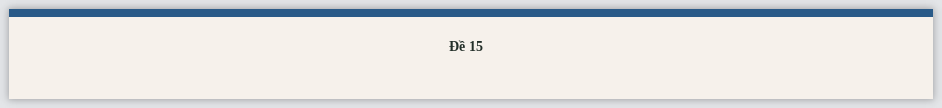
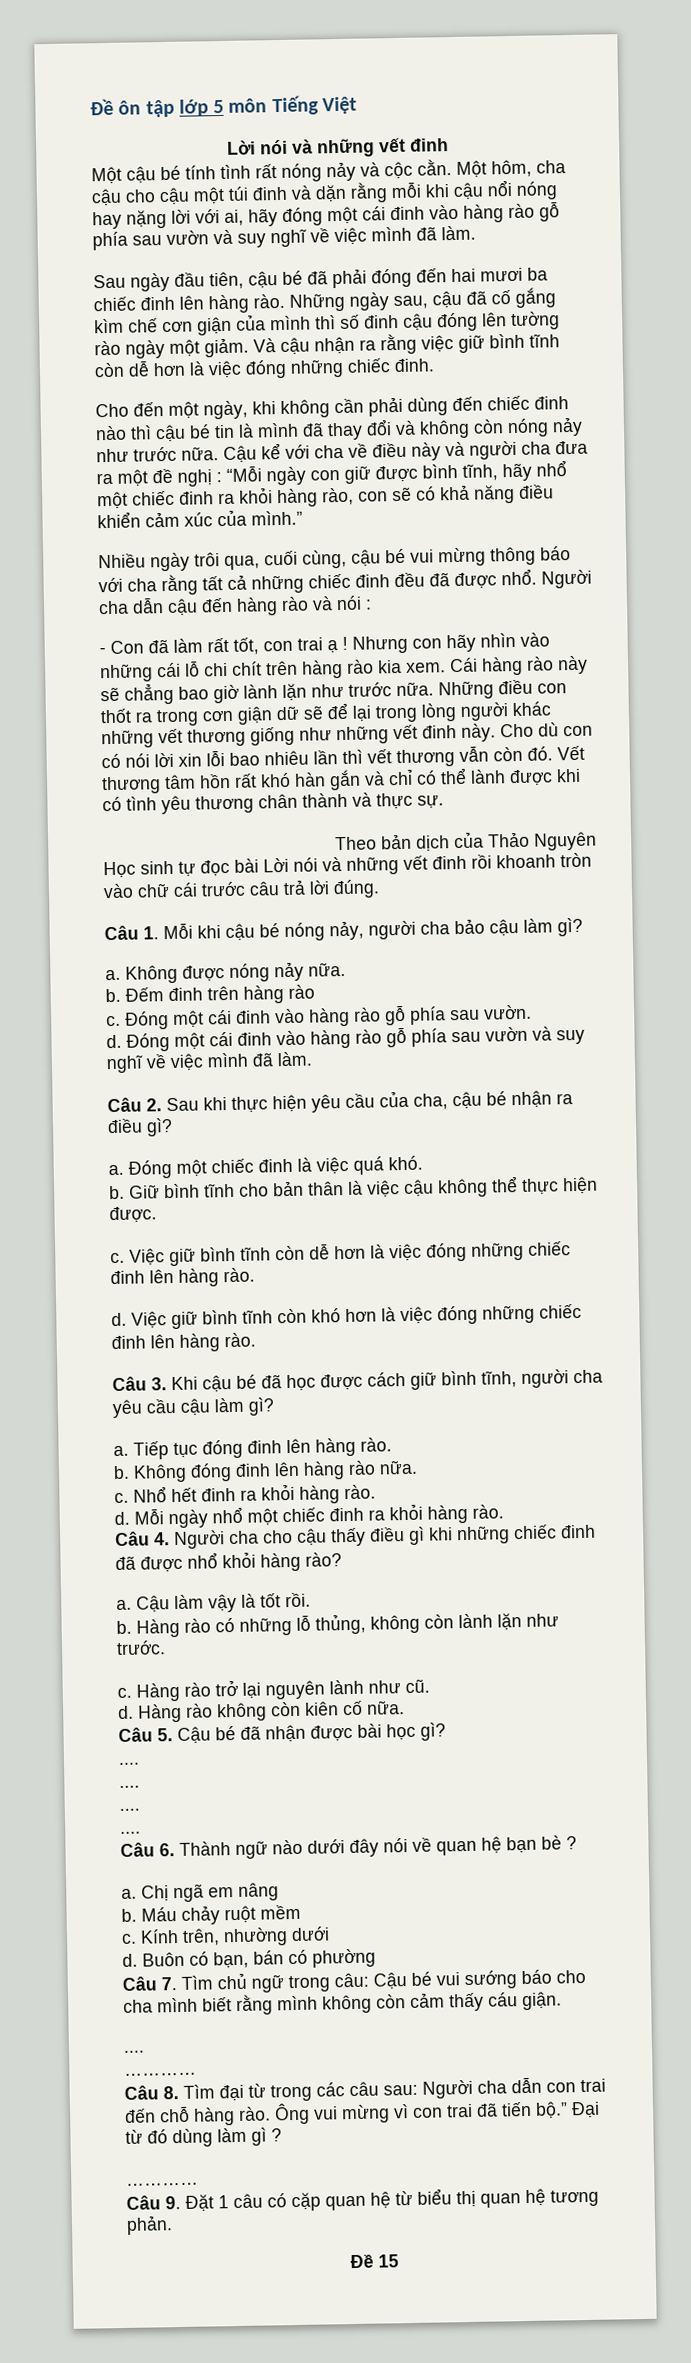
[449,40,465,51] Đề -> [90,95,357,118] [227,137,449,158] [91,159,566,185] [91,179,558,207] [92,201,560,230] [92,225,476,251] [93,267,548,292] [93,287,556,314] [94,311,560,336] [94,333,560,359] [94,358,435,379] [95,395,569,420] [95,416,583,443] [96,440,588,463] [96,460,567,487] [97,484,554,510] [97,509,303,529] [98,546,571,572] [98,568,592,596] [98,595,372,616] [99,632,550,655] [100,655,588,683] [100,679,567,705] [100,701,551,727] [101,722,593,749] [101,745,585,769] [101,767,581,795] [102,792,444,815] [335,831,597,852] [103,852,592,879] [103,879,380,899] [104,917,583,942] [105,961,346,984] [105,984,315,1004] [106,1004,532,1030] [106,1026,585,1052] [106,1051,312,1074] [107,1090,573,1113] [107,1117,173,1137] [108,1155,423,1179] [109,1176,598,1200] [109,1206,157,1224] [110,1241,571,1267] [110,1267,255,1287] [111,1303,582,1330] [111,1332,256,1352] [112,1369,603,1393] [112,1397,275,1419] [113,1437,392,1460] [113,1459,418,1483] [114,1483,376,1504] [114,1503,504,1529] [115,1524,596,1550] [115,1551,342,1573] [116,1592,311,1613] [116,1613,559,1638] [116,1640,166,1656] [117,1678,430,1702] [118,1700,405,1723] [118,1722,446,1744] [119,1762,140,1765] [119,1785,140,1788] [119,1808,140,1811] [120,1831,141,1834] [120,1835,577,1859] [121,1882,279,1903] [121,1904,301,1925] [121,1926,330,1947] [122,1948,376,1969] [122,1969,586,1993] [123,1991,562,2016] [123,2050,145,2053] [124,2072,197,2076] [124,2076,606,2102] [124,2101,600,2126] [125,2127,282,2148] [126,2182,199,2186] [126,2188,599,2212] [126,2215,173,2235] [349,2254,374,2269] Đề ôn tập lớp 5 môn Tiếng Việt // Lời nói và những vết đinh // Một cậu bé tính tình rất nóng nảy và cộc cằn. Một hôm, cha cậu cho cậu một túi đinh và dặn rằng mỗi khi cậu nổi nóng hay nặng lời với ai, hãy đóng một cái đinh vào hàng rào gỗ phía sau vườn và suy nghĩ về việc mình đã làm. // Sau ngày đầu tiên, cậu bé đã phải đóng đến hai mươi ba chiếc đinh lên hàng rào. Những ngày sau, cậu đã cố gắng kìm chế cơn giận của mình thì số đinh cậu đóng lên tường rào ngày một giảm. Và cậu nhận ra rằng việc giữ bình tĩnh còn dễ hơn là việc đóng những chiếc đinh. // Cho đến một ngày, khi không cần phải dùng đến chiếc đinh nào thì cậu bé tin là mình đã thay đổi và không còn nóng nảy như trước nữa. Cậu kể với cha về điều này và người cha đưa ra một đề nghị : “Mỗi ngày con giữ được bình tĩnh, hãy nhổ một chiếc đinh ra khỏi hàng rào, con sẽ có khả năng điều khiển cảm xúc của mình.” // Nhiều ngày trôi qua, cuối cùng, cậu bé vui mừng thông báo với cha rằng tất cả những chiếc đinh đều đã được nhổ. Người cha dẫn cậu đến hàng rào và nói : // - Con đã làm rất tốt, con trai ạ ! Nhưng con hãy nhìn vào những cái lỗ chi chít trên hàng rào kia xem. Cái hàng rào này sẽ chẳng bao giờ lành lặn như trước nữa. Những điều con thốt ra trong cơn giận dữ sẽ để lại trong lòng người khác những vết thương giống như những vết đinh này. Cho dù con có nói lời xin lỗi bao nhiêu lần thì vết thương vẫn còn đó. Vết thương tâm hồn rất khó hàn gắn và chỉ có thể lành được khi có tình yêu thương chân thành và thực sự. // Theo bản dịch của Thảo Nguyên // Học sinh tự đọc bài Lời nói và những vết đinh rồi khoanh tròn vào chữ cái trước câu trả lời đúng. // Câu 1. Mỗi khi cậu bé nóng nảy, người cha bảo cậu làm gì? // a. Không được nóng nảy nữa. // b. Đếm đinh trên hàng rào // c. Đóng một cái đinh vào hàng rào gỗ phía sau vườn. // d. Đóng một cái đinh vào hàng rào gỗ phía sau vườn và suy nghĩ về việc mình đã làm. // Câu 2. Sau khi thực hiện yêu cầu của cha, cậu bé nhận ra điều gì? // a. Đóng một chiếc đinh là việc quá khó. // b. Giữ bình tĩnh cho bản thân là việc cậu không thể thực hiện được. // c. Việc giữ bình tĩnh còn dễ hơn là việc đóng những chiếc đinh lên hàng rào. // d. Việc giữ bình tĩnh còn khó hơn là việc đóng những chiếc đinh lên hàng rào. // Câu 3. Khi cậu bé đã học được cách giữ bình tĩnh, người cha yêu cầu cậu làm gì? // a. Tiếp tục đóng đinh lên hàng rào. // b. Không đóng đinh lên hàng rào nữa. // c. Nhổ hết đinh ra khỏi hàng rào. // d. Mỗi ngày nhổ một chiếc đinh ra khỏi hàng rào. // Câu 4. Người cha cho cậu thấy điều gì khi những chiếc đinh đã được nhổ khỏi hàng rào? // a. Cậu làm vậy là tốt rồi. // b. Hàng rào có những lỗ thủng, không còn lành lặn như trước. // c. Hàng rào trở lại nguyên lành như cũ. // d. Hàng rào không còn kiên cố nữa. // Câu 5. Cậu bé đã nhận được bài học gì? // .... // .... // .... // .... // Câu 6. Thành ngữ nào dưới đây nói về quan hệ bạn bè ? // a. Chị ngã em nâng // b. Máu chảy ruột mềm // c. Kính trên, nhường dưới // d. Buôn có bạn, bán có phường // Câu 7. Tìm chủ ngữ trong câu: Cậu bé vui sướng báo cho cha mình biết rằng mình không còn cảm thấy cáu giận. // .... // ………… // Câu 8. Tìm đại từ trong các câu sau: Người cha dẫn con trai đến chỗ hàng rào. Ông vui mừng vì con trai đã tiến bộ.” Đại từ đó dùng làm gì ? // ………… // Câu 9. Đặt 1 câu có cặp quan hệ từ biểu thị quan hệ tương phản. // Đề

